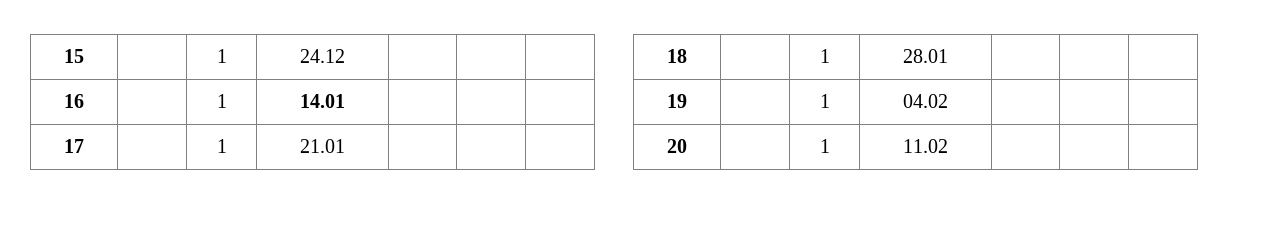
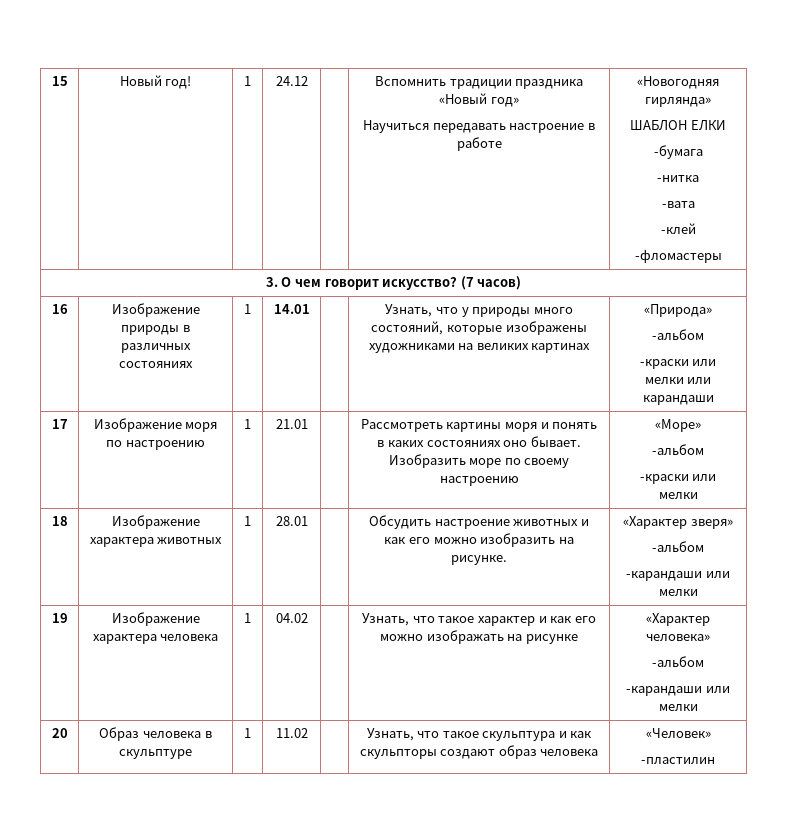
(84, 56) none -> [119,75,192,89] Новый год!
[64,94,84,108] [216,94,227,108] [300,94,345,108] [64,139,84,153] [216,139,227,153] [300,139,345,153] [667,49,687,63] [819,49,830,63] [903,49,948,63] [667,94,687,108] [819,94,830,108] [903,94,948,108] [667,139,687,153] [819,139,830,153] [903,139,948,153] | // 16 | | 1 | 14.01 | | | // 17 | | 1 | 21.01 | | | // 18 | | 1 | 28.01 | | | // 19 | | 1 | 04.02 | | | // 20 | | 1 | 11.02 | | | -> [374,76,584,89] [439,93,519,107] [363,120,595,133] [456,137,502,151] [637,76,719,89] [645,97,711,107] [630,120,726,130] [653,145,703,159] [657,175,699,182] [661,201,695,208] [660,223,696,234] [634,249,722,263] [265,276,522,290] [51,304,68,314] [111,303,200,317] [121,325,190,335] [121,343,191,353] [119,361,193,368] [244,304,251,314] [273,304,310,314] [385,304,573,317] [371,321,587,335] [368,343,591,353] [644,304,712,317] [652,329,704,340] [639,359,717,369] [644,377,712,384] [642,395,714,405] [51,419,68,429] [93,418,218,432] [106,440,205,450] [244,419,251,429] [275,419,308,429] [360,419,598,432] [377,436,581,447] [388,454,570,468] [439,476,519,486] [655,419,701,432] [652,444,704,455] [639,474,717,484] [658,492,698,499] [51,516,68,526] [111,515,200,529] [89,537,223,547] [244,516,251,526] [275,516,308,526] [369,515,589,529] [384,533,574,547] [451,555,507,565] [623,516,733,529] [652,541,704,552] [626,571,730,581] [658,589,698,596] [51,613,68,623] [111,612,200,626] [92,634,219,644] [244,613,251,623] [275,613,308,623] [362,613,596,626] [380,630,578,644] [646,613,710,626] [646,634,710,641] [652,656,704,667] [626,686,730,696] [658,704,698,711] [51,728,68,738] [99,727,212,741] [119,749,192,759] [244,728,251,738] [275,728,308,738] [366,728,593,741] [359,745,599,759] [645,728,711,738] [641,757,715,764] Вспомнить традиции праздника «Новый год» // Научиться передавать настроение в работе | «Новогодняя гирлянда» // ШАБЛОН ЕЛКИ // -бумага // -нитка // -вата // -клей // -фломастеры // 3. О чем говорит искусство? (7 часов) // 16 | Изображение природы в различных состояниях | 1 | 14.01 | | Узнать, что у природы много состояний, которые изображены художниками на великих картинах | «Природа» // -альбом // -краски или мелки или карандаши // 17 | Изображение моря по настроению | 1 | 21.01 | | Рассмотреть картины моря и понять в каких состояниях оно бывает. Изобразить море по своему настроению | «Море» // -альбом // -краски или мелки // 18 | Изображение характера животных | 1 | 28.01 | | Обсудить настроение животных и как его можно изобразить на рисунке. | «Характер зверя» // -альбом // -карандаши или мелки // 19 | Изображение характера человека | 1 | 04.02 | | Узнать, что такое характер и как его можно изображать на рисунке | «Характер человека» // -альбом // -карандаши или мелки // 20 | Образ человека в скульптуре | 1 | 11.02 | | Узнать, что такое скульптура и как скульпторы создают образ человека | «Человек» // -пластилин

